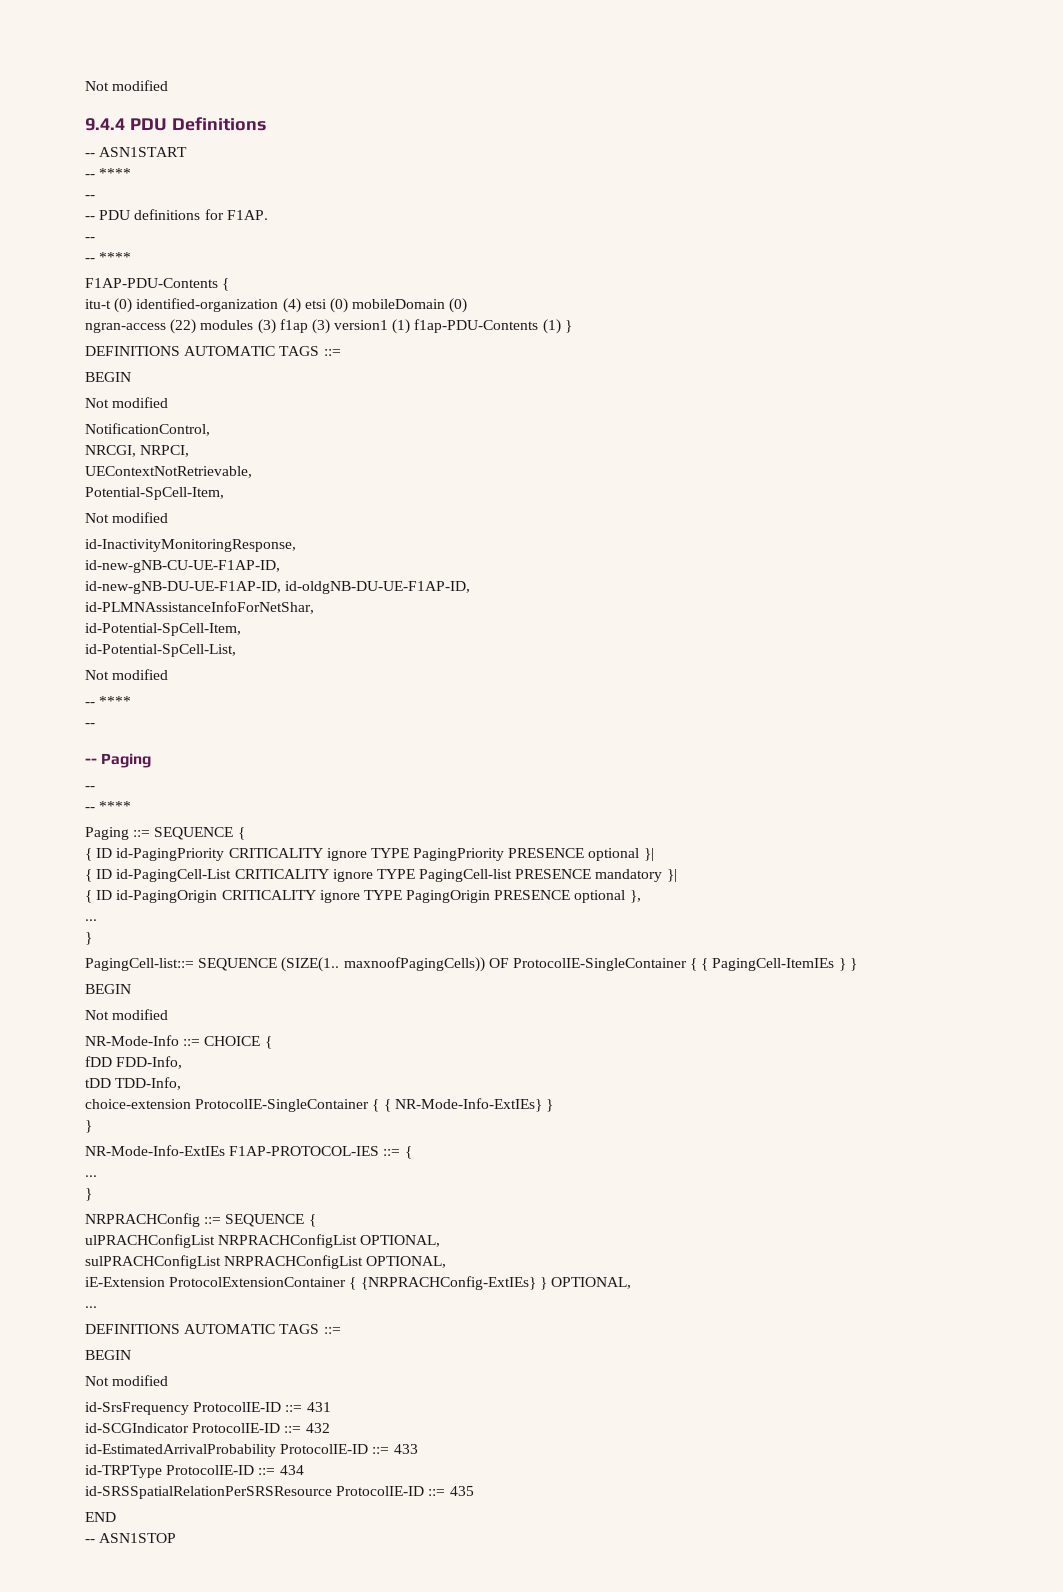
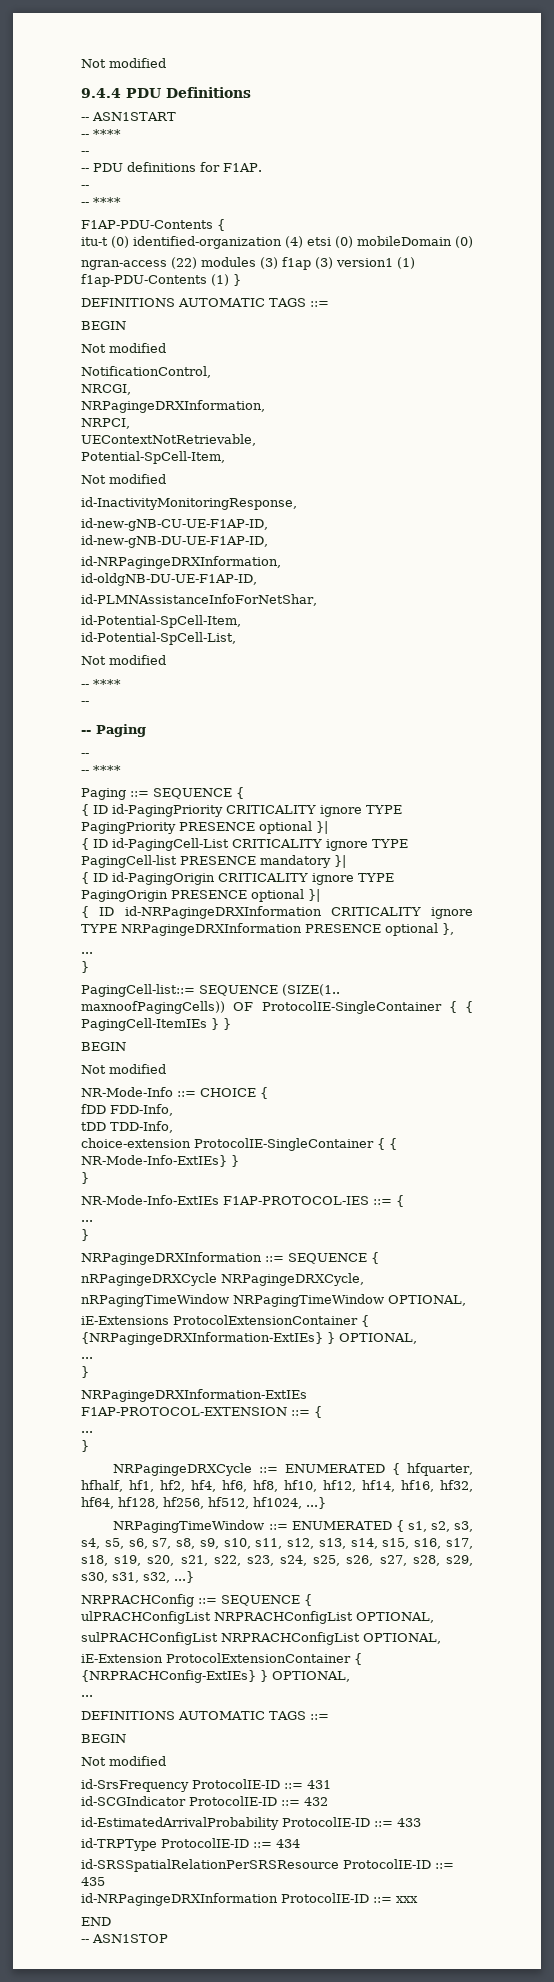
(136, 451) none -> [81,400,265,413] // NRPagingeDRXInformation, //
(281, 587) none -> [81,556,281,569] // id-NRPagingeDRXInformation, //
(626, 896) none -> [308,889,320,902] [81,906,473,919] [81,923,438,936] }| // { ID id-NRPagingeDRXInformation CRITICALITY ignore TYPE NRPagingeDRXInformation PRESENCE optional
(92, 1194) none -> [81,1252,379,1265] [81,1273,364,1286] [81,1294,466,1307] [81,1315,369,1327] [81,1332,417,1345] [81,1357,93,1359] [81,1366,89,1378] [81,1389,307,1402] [81,1406,322,1418] [81,1431,93,1433] [81,1440,89,1452] [113,1463,474,1476] [81,1480,473,1492] [81,1497,326,1509] [113,1520,473,1533] [81,1538,474,1549] [81,1555,473,1566] [81,1571,194,1583] // NRPagingeDRXInformation ::= SEQUENCE { // nRPagingeDRXCycle NRPagingeDRXCycle, // nRPagingTimeWindow NRPagingTimeWindow OPTIONAL, // iE-Extensions ProtocolExtensionContainer { {NRPagingeDRXInformation-ExtIEs} } OPTIONAL, // ... // } // NRPagingeDRXInformation-ExtIEs F1AP-PROTOCOL-EXTENSION ::= { // ... // } // NRPagingeDRXCycle ::= ENUMERATED { hfquarter, hfhalf, hf1, hf2, hf4, hf6, hf8, hf10, hf12, hf14, hf16, hf32, hf64, hf128, hf256, hf512, hf1024, ...} // NRPagingTimeWindow ::= ENUMERATED { s1, s2, s3, s4, s5, s6, s7, s8, s9, s10, s11, s12, s13, s14, s15, s16, s17, s18, s19, s20, s21, s22, s23, s24, s25, s26, s27, s28, s29, s30, s31, s32, ...}
(474, 1491) none -> [81,1893,418,1906] // id-NRPagingeDRXInformation ProtocolIE-ID ::= xxx

